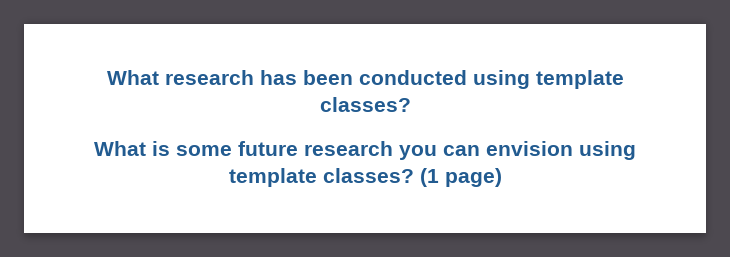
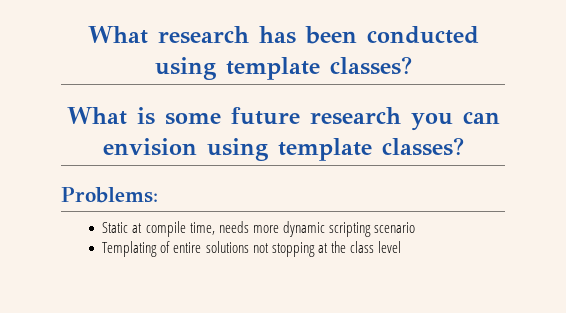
[419,168,502,187] (1 page) -> [61,187,158,203] [102,221,415,237] [102,241,401,257] // Problems: // Static at compile time, needs more dynamic scripting scenario // Templating of entire solutions not stopping at the class level

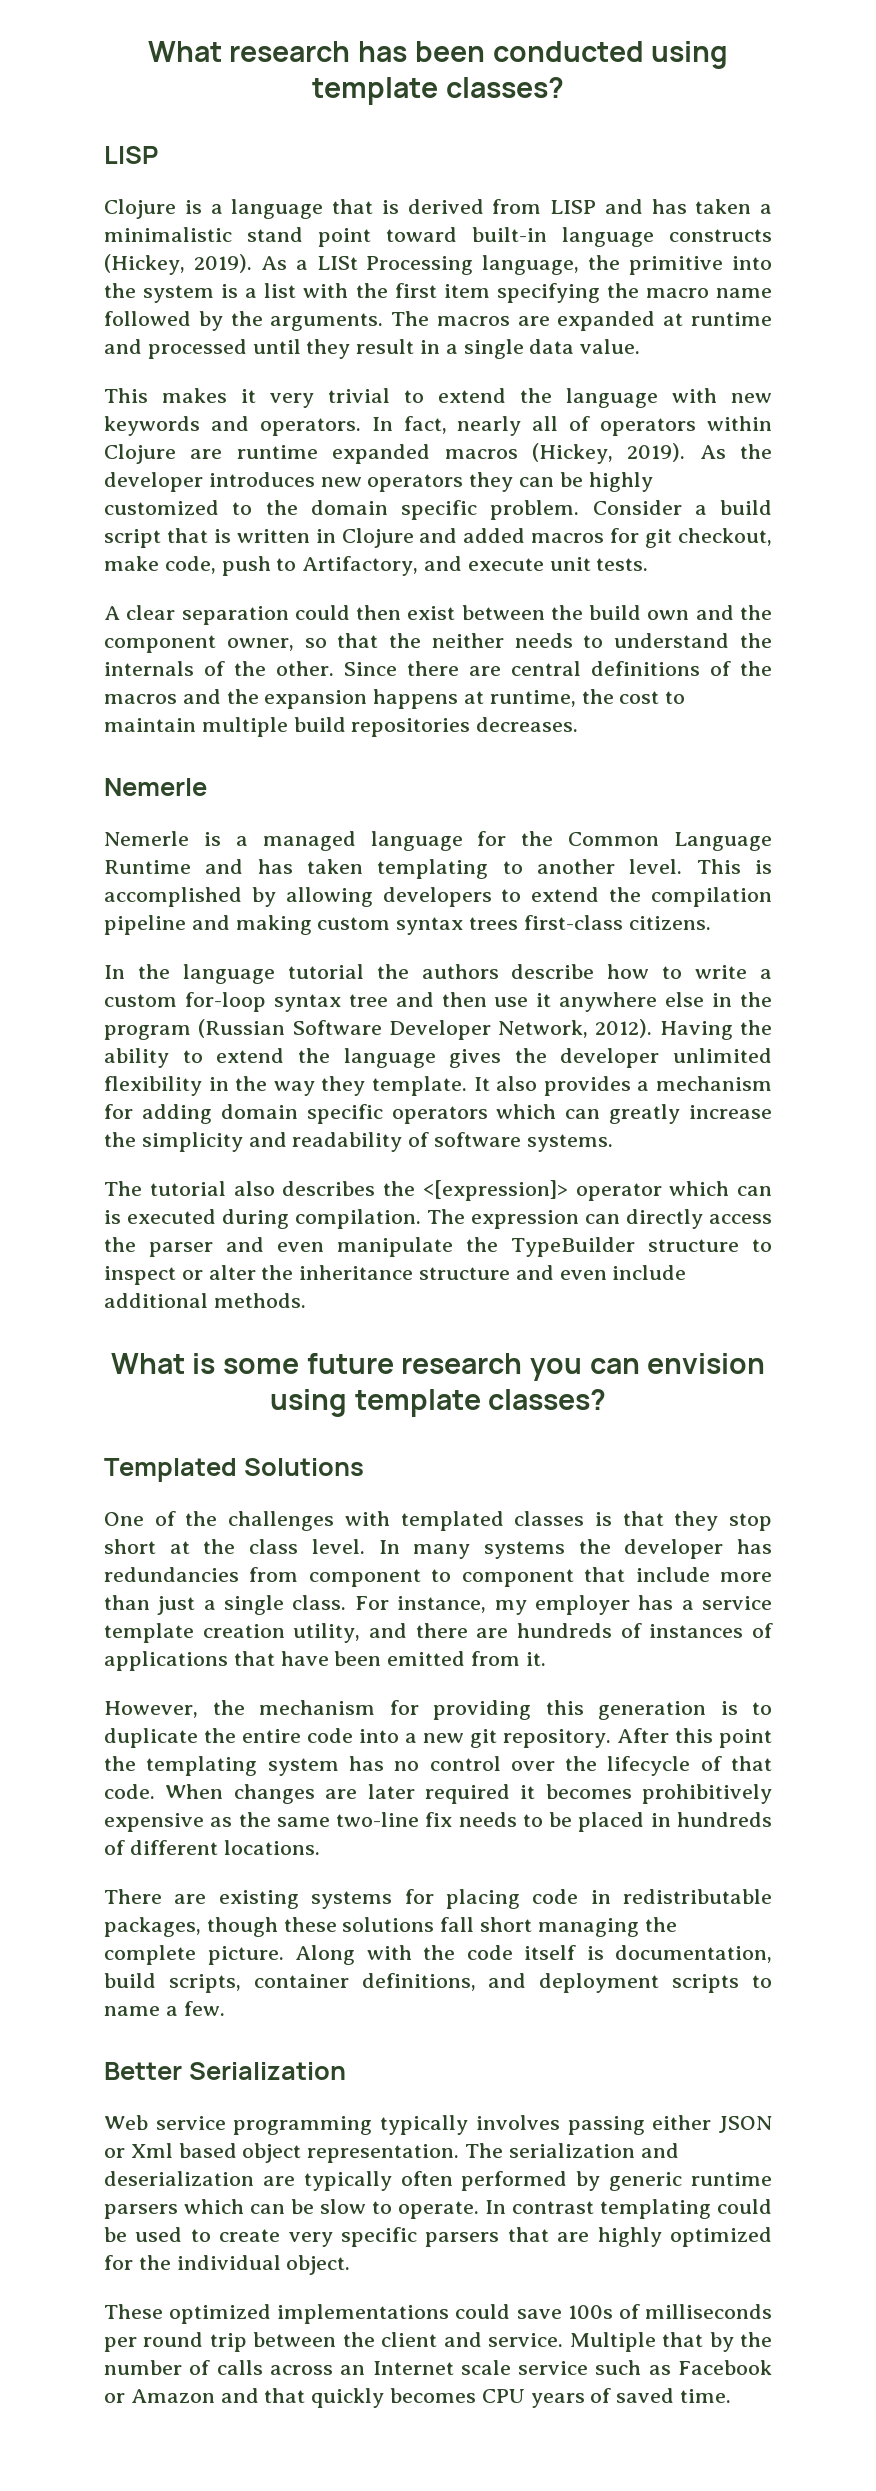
(412, 65) none -> [104,146,158,164] [104,199,772,219] [104,227,772,247] [104,254,773,275] [104,283,772,303] [104,311,772,331] [104,339,641,359] [104,388,772,408] [104,416,773,436] [104,443,772,464] [104,472,653,492] [104,500,772,520] [104,528,772,548] [104,556,649,576] [104,605,772,625] [104,633,772,653] [104,661,772,676] [104,689,686,709] [104,717,579,737] [104,778,207,796] [104,831,772,851] [104,859,772,879] [104,887,772,907] [104,915,711,935] [104,964,772,984] [104,992,773,1012] [104,1019,772,1040] [104,1048,772,1068] [104,1076,772,1096] [104,1104,772,1124] [104,1132,613,1152] [104,1180,772,1201] [104,1209,772,1229] [104,1237,772,1257] [104,1265,687,1285] [104,1293,306,1308] // LISP // Clojure is a language that is derived from LISP and has taken a minimalistic stand point toward built-in language constructs (Hickey, 2019). As a LISt Processing language, the primitive into the system is a list with the first item specifying the macro name followed by the arguments. The macros are expanded at runtime and processed until they result in a single data value. // This makes it very trivial to extend the language with new keywords and operators. In fact, nearly all of operators within Clojure are runtime expanded macros (Hickey, 2019). As the developer introduces new operators they can be highly customized to the domain specific problem. Consider a build script that is written in Clojure and added macros for git checkout, make code, push to Artifactory, and execute unit tests. // A clear separation could then exist between the build own and the component owner, so that the neither needs to understand the internals of the other. Since there are central definitions of the macros and the expansion happens at runtime, the cost to maintain multiple build repositories decreases. // Nemerle // Nemerle is a managed language for the Common Language Runtime and has taken templating to another level. This is accomplished by allowing developers to extend the compilation pipeline and making custom syntax trees first-class citizens. // In the language tutorial the authors describe how to write a custom for-loop syntax tree and then use it anywhere else in the program (Russian Software Developer Network, 2012). Having the ability to extend the language gives the developer unlimited flexibility in the way they template. It also provides a mechanism for adding domain specific operators which can greatly increase the simplicity and readability of software systems. // The tutorial also describes the <[expression]> operator which can is executed during compilation. The expression can directly access the parser and even manipulate the TypeBuilder structure to inspect or alter the inheritance structure and even include additional methods.
[61,187,158,203] [102,221,415,237] [102,241,401,257] Problems: // Static at compile time, needs more dynamic scripting scenario // Templating of entire solutions not stopping at the class level -> [104,1458,364,1482] [104,1511,772,1531] [104,1539,773,1559] [104,1567,773,1587] [104,1595,773,1615] [104,1623,773,1643] [104,1651,546,1671] [104,1700,772,1720] [104,1728,772,1748] [104,1756,772,1776] [104,1784,772,1804] [104,1812,772,1832] [104,1840,320,1855] [104,1889,772,1909] [104,1917,677,1937] [104,1945,772,1965] [104,1973,772,1993] [104,2001,225,2016] [104,2062,346,2080] [104,2115,772,2135] [104,2143,679,2163] [104,2171,772,2191] [104,2199,772,2219] [104,2227,772,2247] [104,2255,351,2275] [104,2304,772,2324] [104,2332,772,2352] [104,2360,773,2375] [104,2388,732,2408] Templated Solutions // One of the challenges with templated classes is that they stop short at the class level. In many systems the developer has redundancies from component to component that include more than just a single class. For instance, my employer has a service template creation utility, and there are hundreds of instances of applications that have been emitted from it. // However, the mechanism for providing this generation is to duplicate the entire code into a new git repository. After this point the templating system has no control over the lifecycle of that code. When changes are later required it becomes prohibitively expensive as the same two-line fix needs to be placed in hundreds of different locations. // There are existing systems for placing code in redistributable packages, though these solutions fall short managing the complete picture. Along with the code itself is documentation, build scripts, container definitions, and deployment scripts to name a few. // Better Serialization // Web service programming typically involves passing either JSON or Xml based object representation. The serialization and deserialization are typically often performed by generic runtime parsers which can be slow to operate. In contrast templating could be used to create very specific parsers that are highly optimized for the individual object. // These optimized implementations could save 100s of milliseconds per round trip between the client and service. Multiple that by the number of calls across an Internet scale service such as Facebook or Amazon and that quickly becomes CPU years of saved time.

